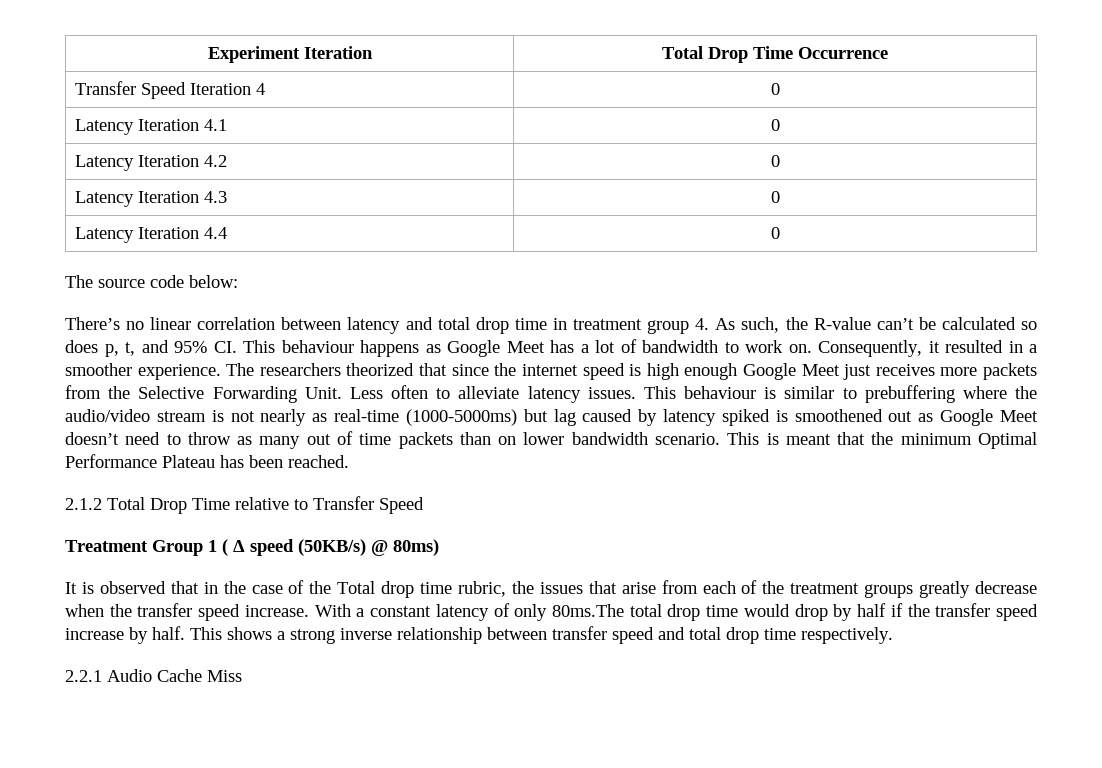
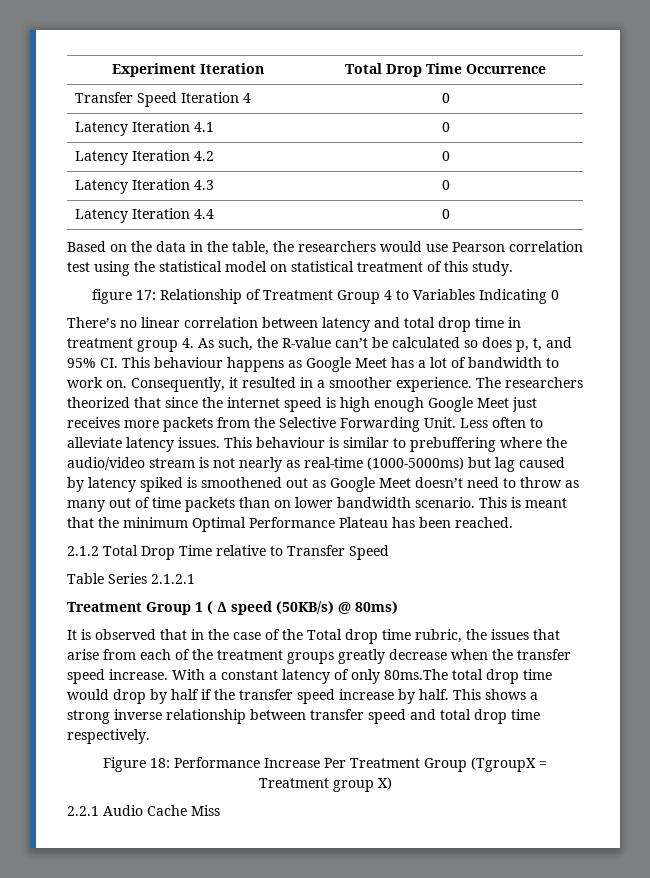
[65,275,238,288] The source code below: -> [67,241,583,255] [67,261,513,276] [91,289,559,304] Based on the data in the table, the researchers would use Pearson correlation test using the statistical model on statistical treatment of this study. // figure 17: Relationship of Treatment Group 4 to Variables Indicating 0
(424, 505) none -> [67,573,195,584] // Table Series 2.1.2.1
(893, 635) none -> [103,757,547,772] [258,777,392,792] // Figure 18: Performance Increase Per Treatment Group (TgroupX = Treatment group X)

